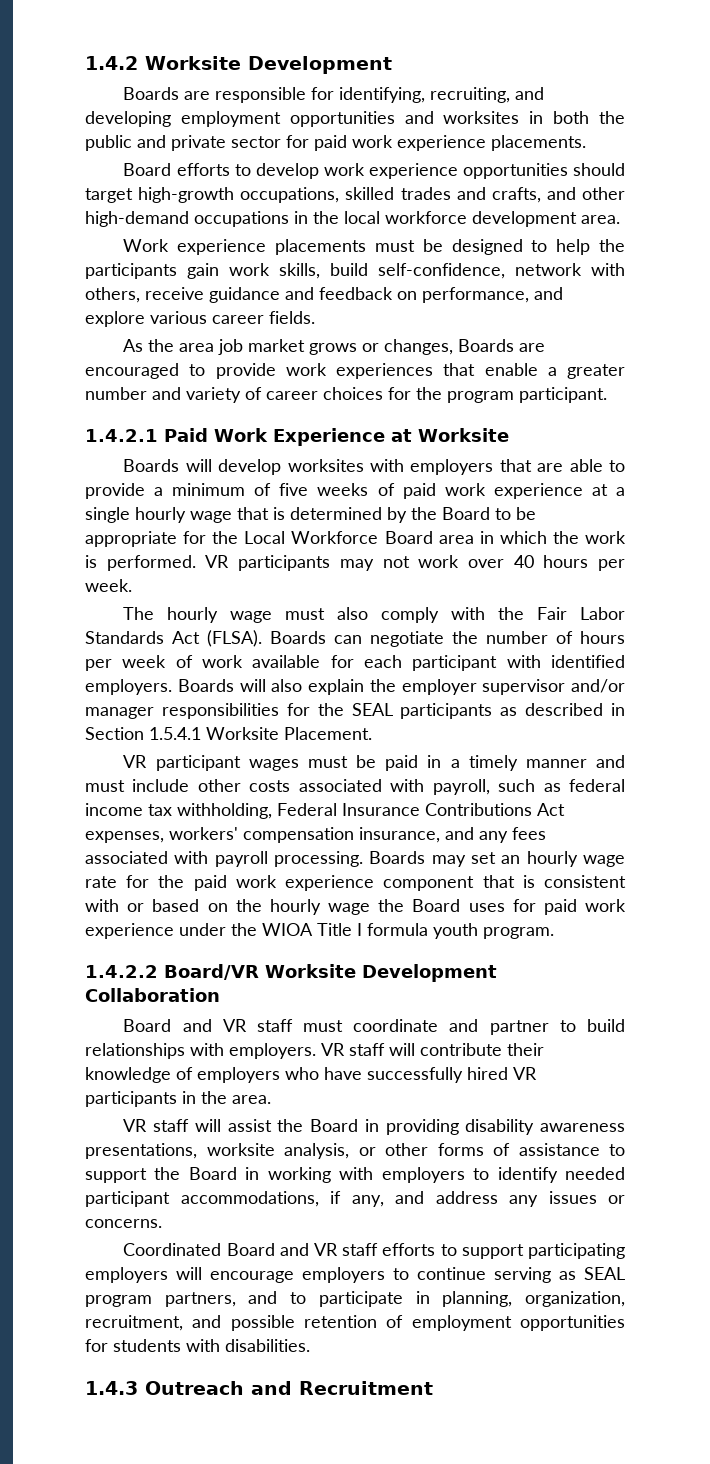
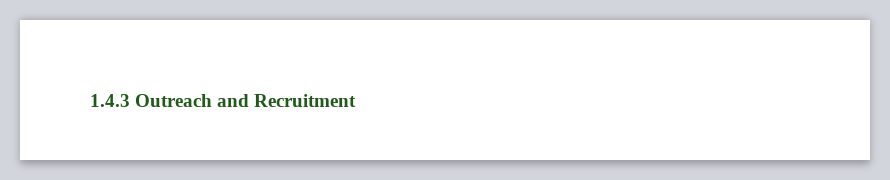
[85,56,392,74] [123,87,545,103] [85,111,625,127] [85,135,586,151] [123,163,625,179] [85,187,625,203] [85,211,620,227] [123,239,625,255] [85,263,625,279] [85,287,563,303] [85,311,315,327] [123,339,546,355] [85,363,625,379] [85,387,607,403] [85,428,509,446] [123,459,625,475] [85,483,625,499] [85,507,536,523] [85,531,627,547] [85,555,625,571] [85,579,132,592] [123,607,625,623] [85,630,625,647] [85,655,625,671] [85,679,625,695] [85,703,625,719] [85,727,372,740] [123,755,625,771] [85,779,626,795] [85,803,565,819] [85,827,546,843] [85,851,625,867] [85,875,626,891] [85,899,627,915] [85,923,554,939] [85,964,497,982] [85,988,220,1002] [123,1019,626,1035] [85,1043,544,1059] [85,1067,537,1083] [85,1091,271,1107] [123,1119,625,1135] [85,1143,625,1159] [85,1167,626,1183] [85,1191,625,1207] [85,1219,162,1228] [123,1243,625,1259] [85,1267,625,1283] [85,1291,625,1307] [85,1315,625,1331] [85,1339,310,1352] 1.4.2 Worksite Development // Boards are responsible for identifying, recruiting, and developing employment opportunities and worksites in both the public and private sector for paid work experience placements. // Board efforts to develop work experience opportunities should target high-growth occupations, skilled trades and crafts, and other high-demand occupations in the local workforce development area. // Work experience placements must be designed to help the participants gain work skills, build self-confidence, network with others, receive guidance and feedback on performance, and explore various career fields. // As the area job market grows or changes, Boards are encouraged to provide work experiences that enable a greater number and variety of career choices for the program participant. // 1.4.2.1 Paid Work Experience at Worksite // Boards will develop worksites with employers that are able to provide a minimum of five weeks of paid work experience at a single hourly wage that is determined by the Board to be appropriate for the Local Workforce Board area in which the work is performed. VR participants may not work over 40 hours per week. // The hourly wage must also comply with the Fair Labor Standards Act (FLSA). Boards can negotiate the number of hours per week of work available for each participant with identified employers. Boards will also explain the employer supervisor and/or manager responsibilities for the SEAL participants as described in Section 1.5.4.1 Worksite Placement. // VR participant wages must be paid in a timely manner and must include other costs associated with payroll, such as federal income tax withholding, Federal Insurance Contributions Act expenses, workers' compensation insurance, and any fees associated with payroll processing. Boards may set an hourly wage rate for the paid work experience component that is consistent with or based on the hourly wage the Board uses for paid work experience under the WIOA Title I formula youth program. // 1.4.2.2 Board/VR Worksite Development Collaboration // Board and VR staff must coordinate and partner to build relationships with employers. VR staff will contribute their knowledge of employers who have successfully hired VR participants in the area. // VR staff will assist the Board in providing disability awareness presentations, worksite analysis, or other forms of assistance to support the Board in working with employers to identify needed participant accommodations, if any, and address any issues or concerns. // Coordinated Board and VR staff efforts to support participating employers will encourage employers to continue serving as SEAL program partners, and to participate in planning, organization, recruitment, and possible retention of employment opportunities for students with disabilities. // -> (90, 100) none

